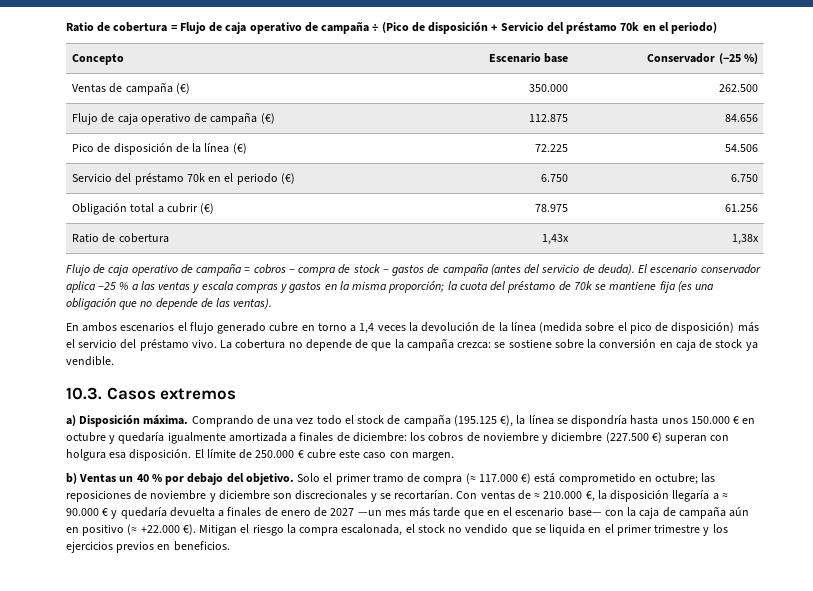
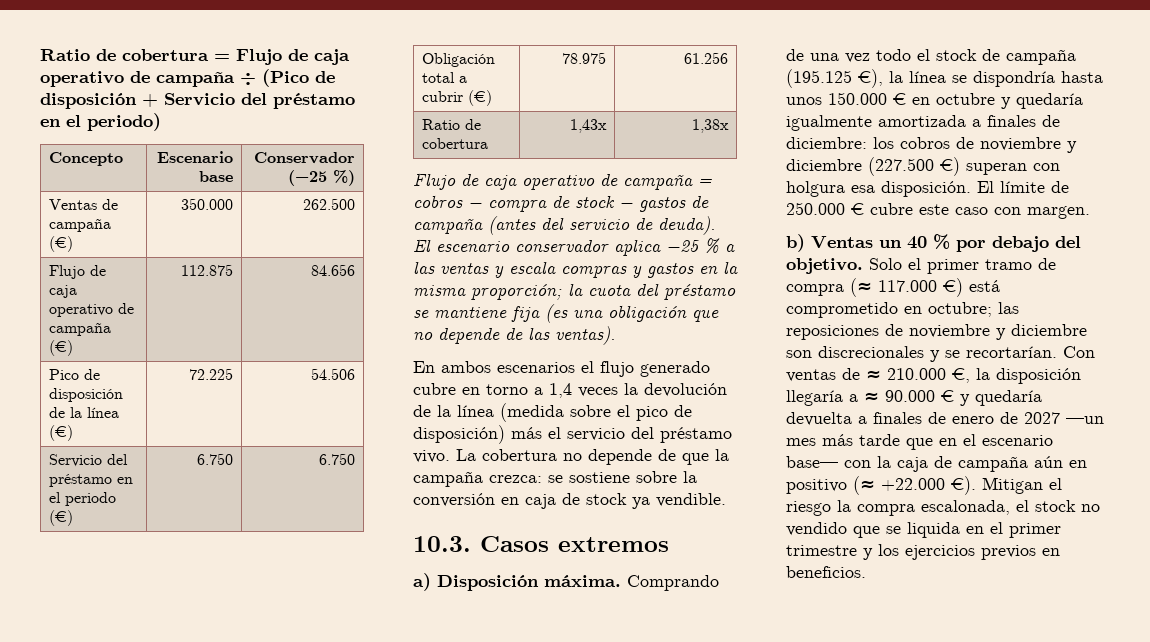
[620,22,640,31] 70k -> (355, 101) none
[186,173,205,182] 70k -> (112, 480) none
[558,281,592,291] de 70k -> (736, 292) none

